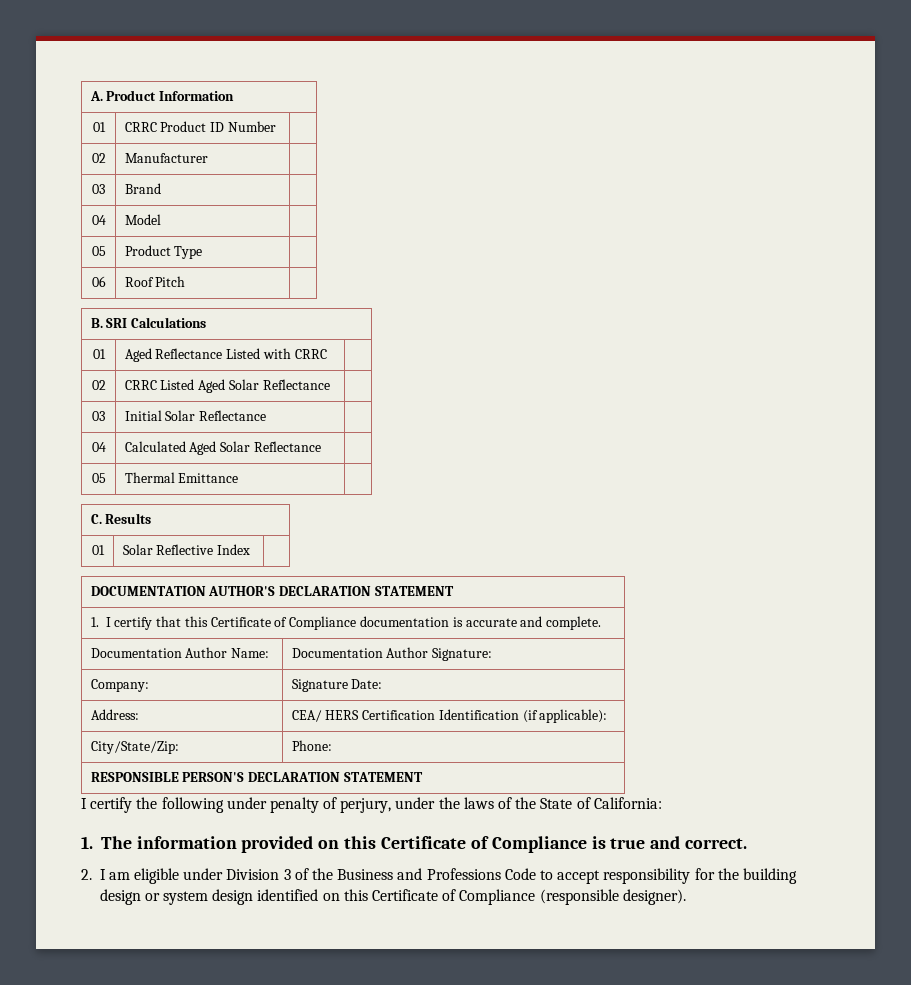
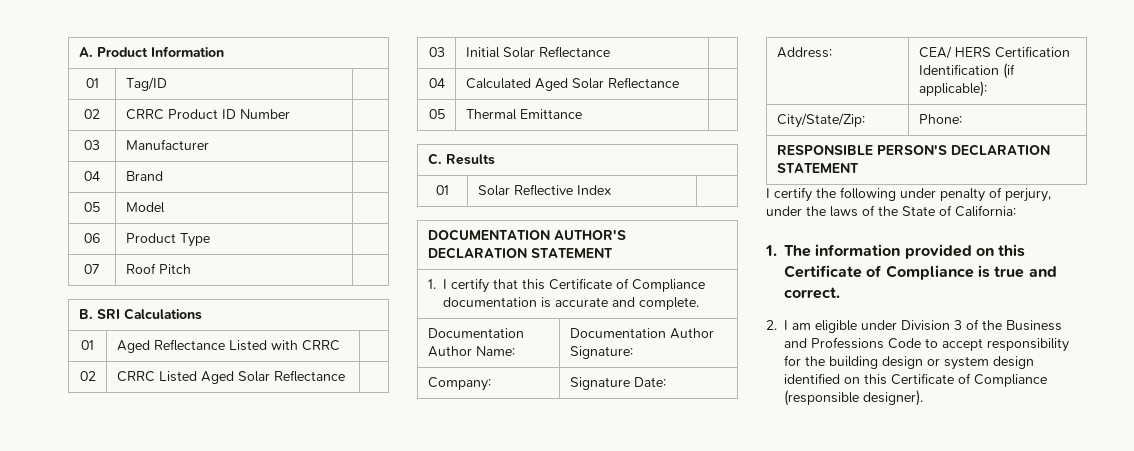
(106, 127) none -> [125,77,167,91] [84,109,100,119] | Tag/ID | // 02
[91,153,106,163] 02 -> [84,140,100,150] 03
[92,184,105,194] 03 -> [84,171,100,181] 04
[91,215,106,225] 04 -> [84,202,100,212] 05
[91,246,106,256] 05 -> [84,233,100,243] 06
[91,276,106,287] 06 -> [84,264,100,274] 07

